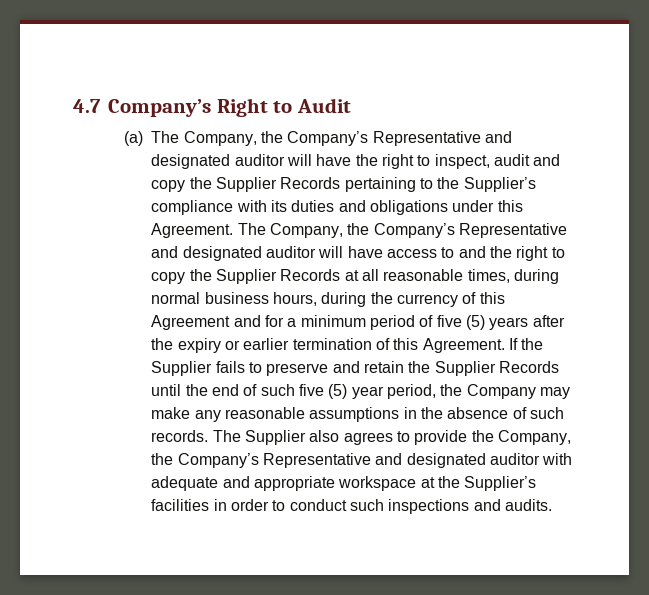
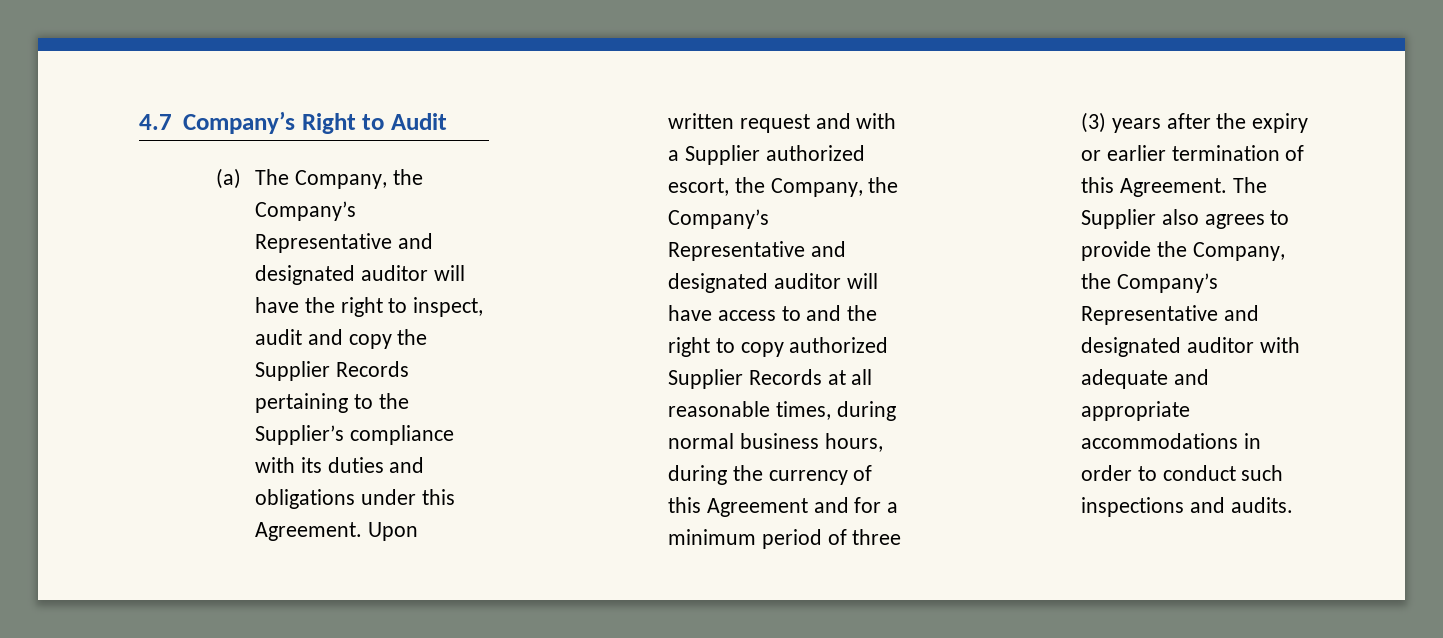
[237,223,266,235] The -> [367,522,418,541] [667,113,897,133] [667,145,865,165] [667,177,765,196] Upon written request and with a Supplier authorized escort, the
[189,269,212,281] the -> [789,337,889,353] authorized
[436,315,485,330] five (5) -> [852,529,902,545] [1080,112,1106,133] three (3)
[508,338,544,350] [151,361,559,376] [151,384,570,399] [151,407,564,422] [151,430,209,442] If the Supplier fails to preserve and retain the Supplier Records until the end of such five (5) year period, the Company may make any reasonable assumptions in the absence of such records. -> (1227, 187) none
[338,476,537,491] [151,499,210,511] workspace at the Supplier’s facilities -> [1080,433,1238,449] accommodations

